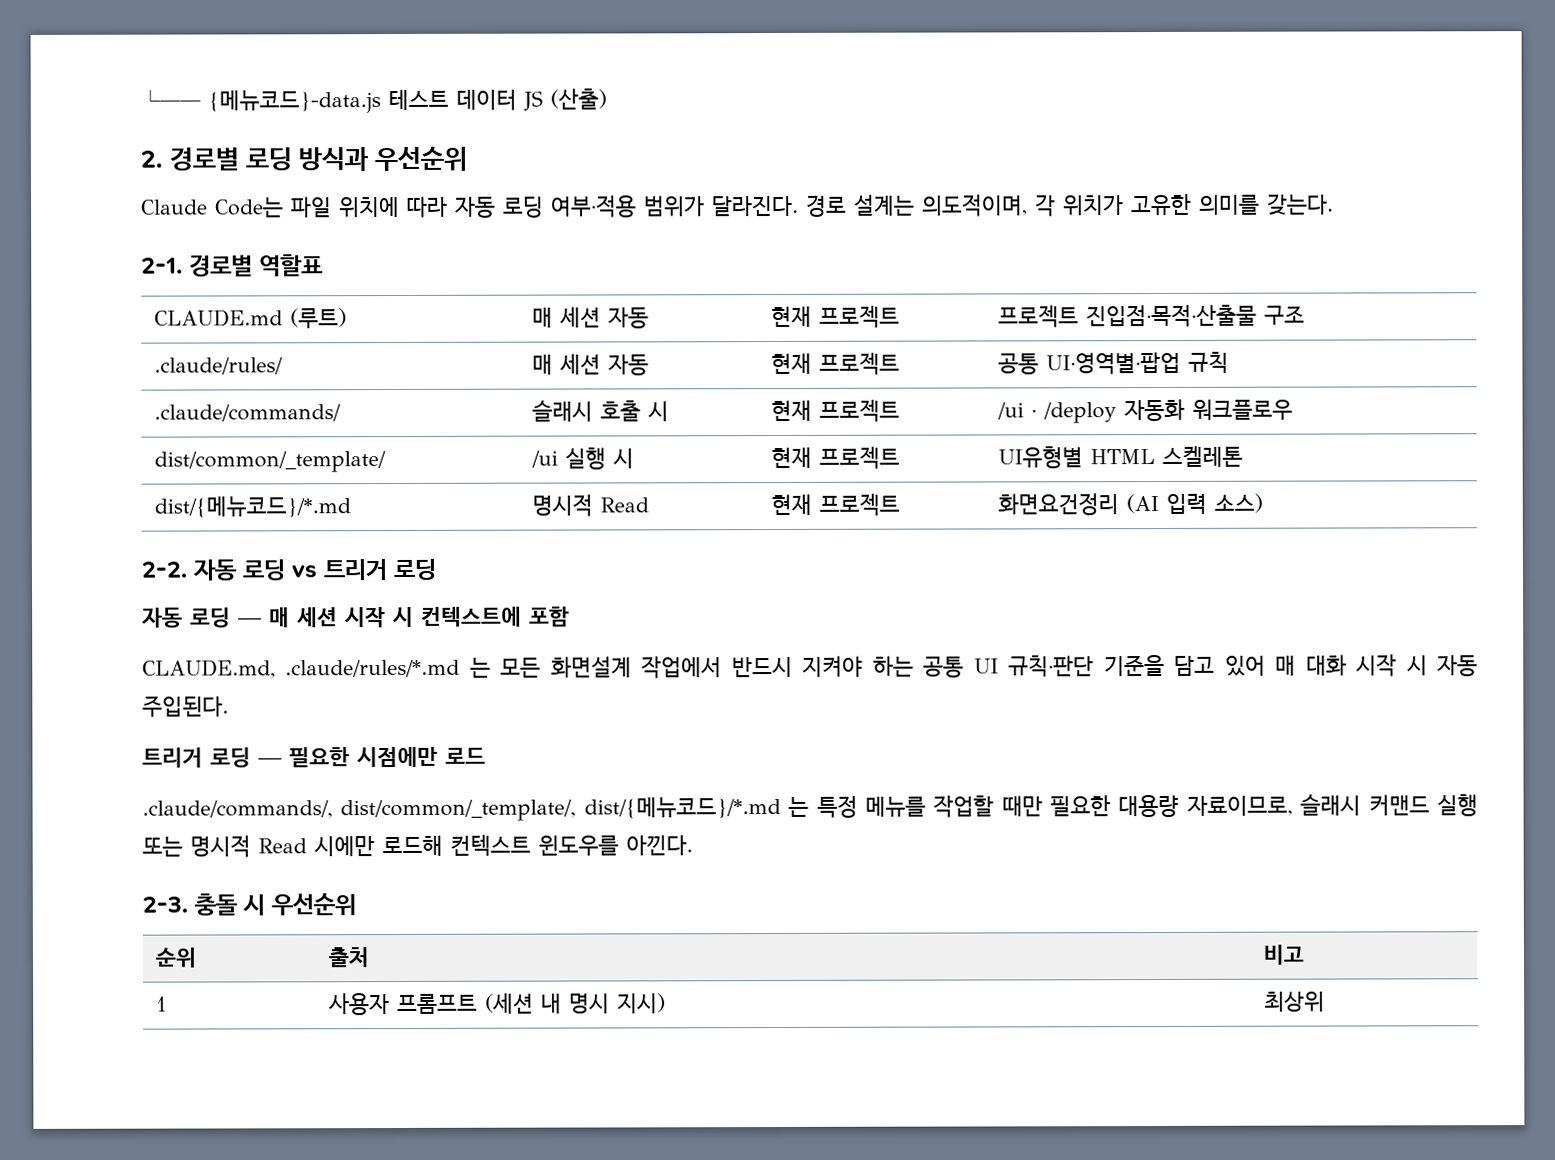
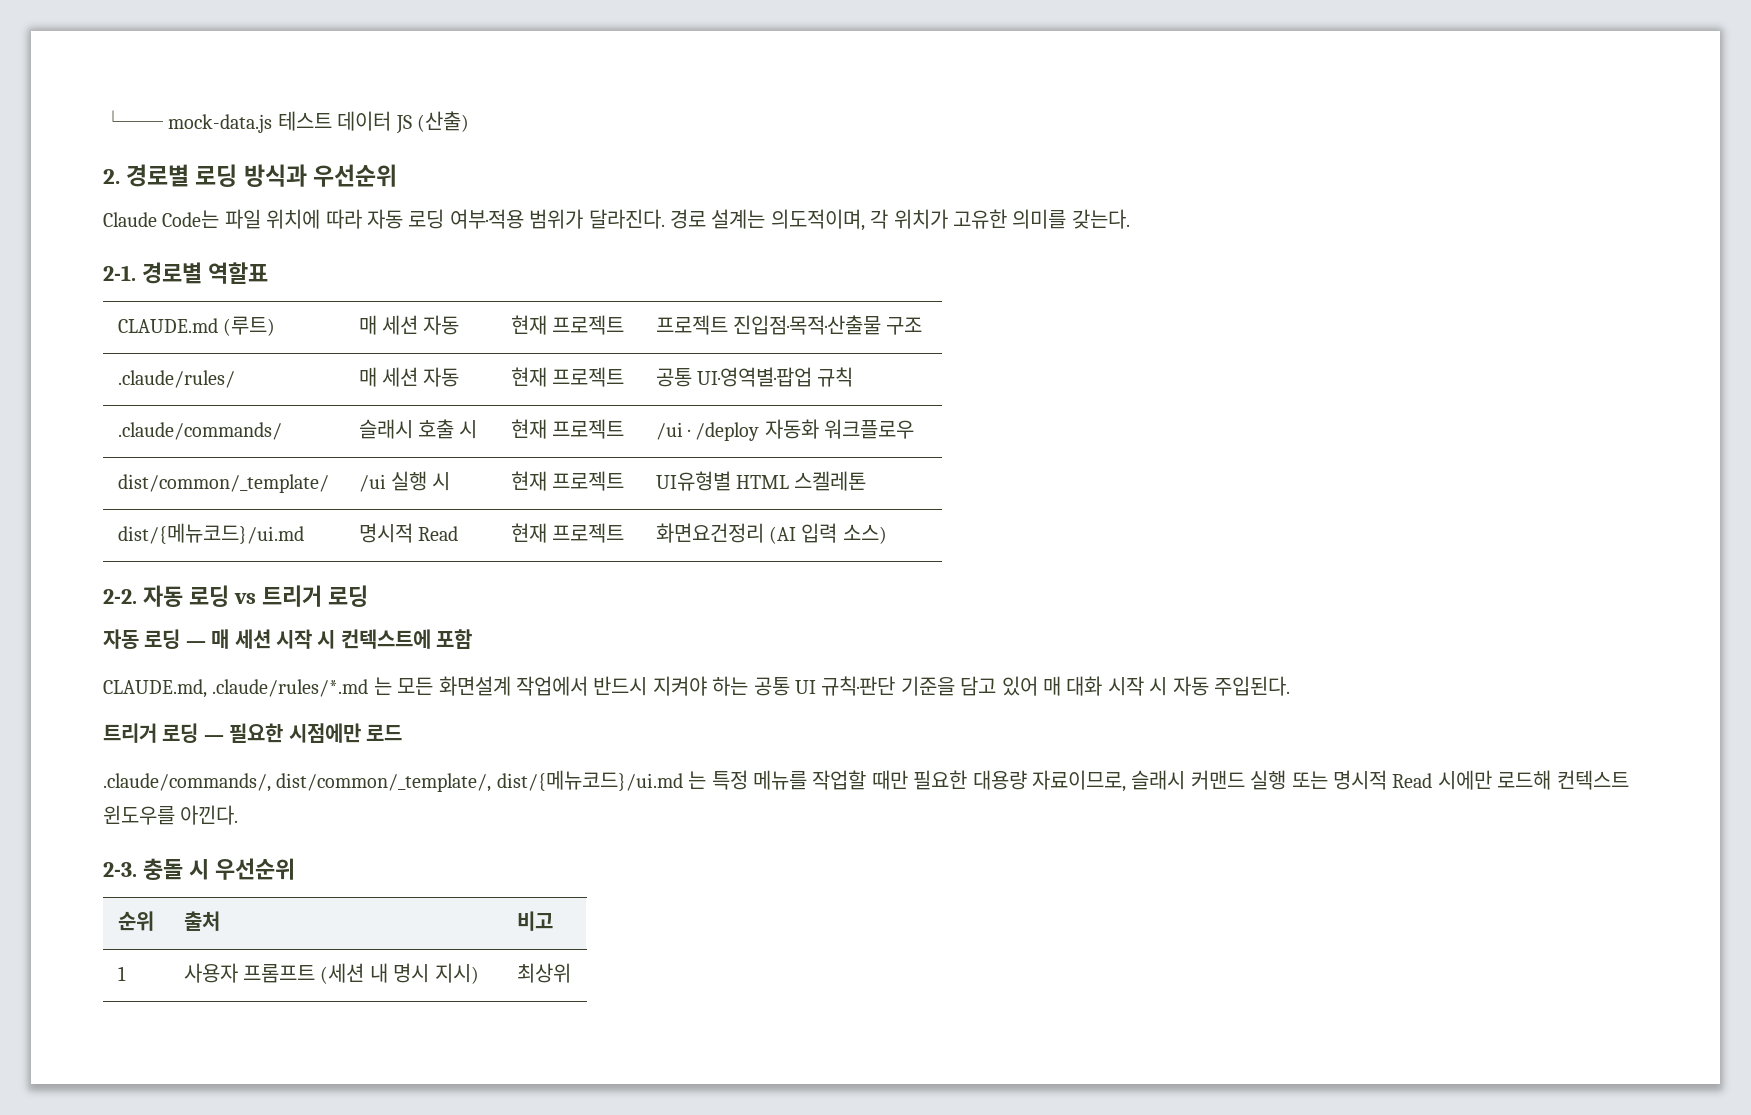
[208,90,381,114] {메뉴코드}-data.js -> [168,114,273,133] mock-data.js
[153,496,351,518] dist/{메뉴코드}/*.md -> [117,523,304,544] dist/{메뉴코드}/ui.md
[583,796,781,819] dist/{메뉴코드}/*.md -> [496,770,683,791] dist/{메뉴코드}/ui.md

